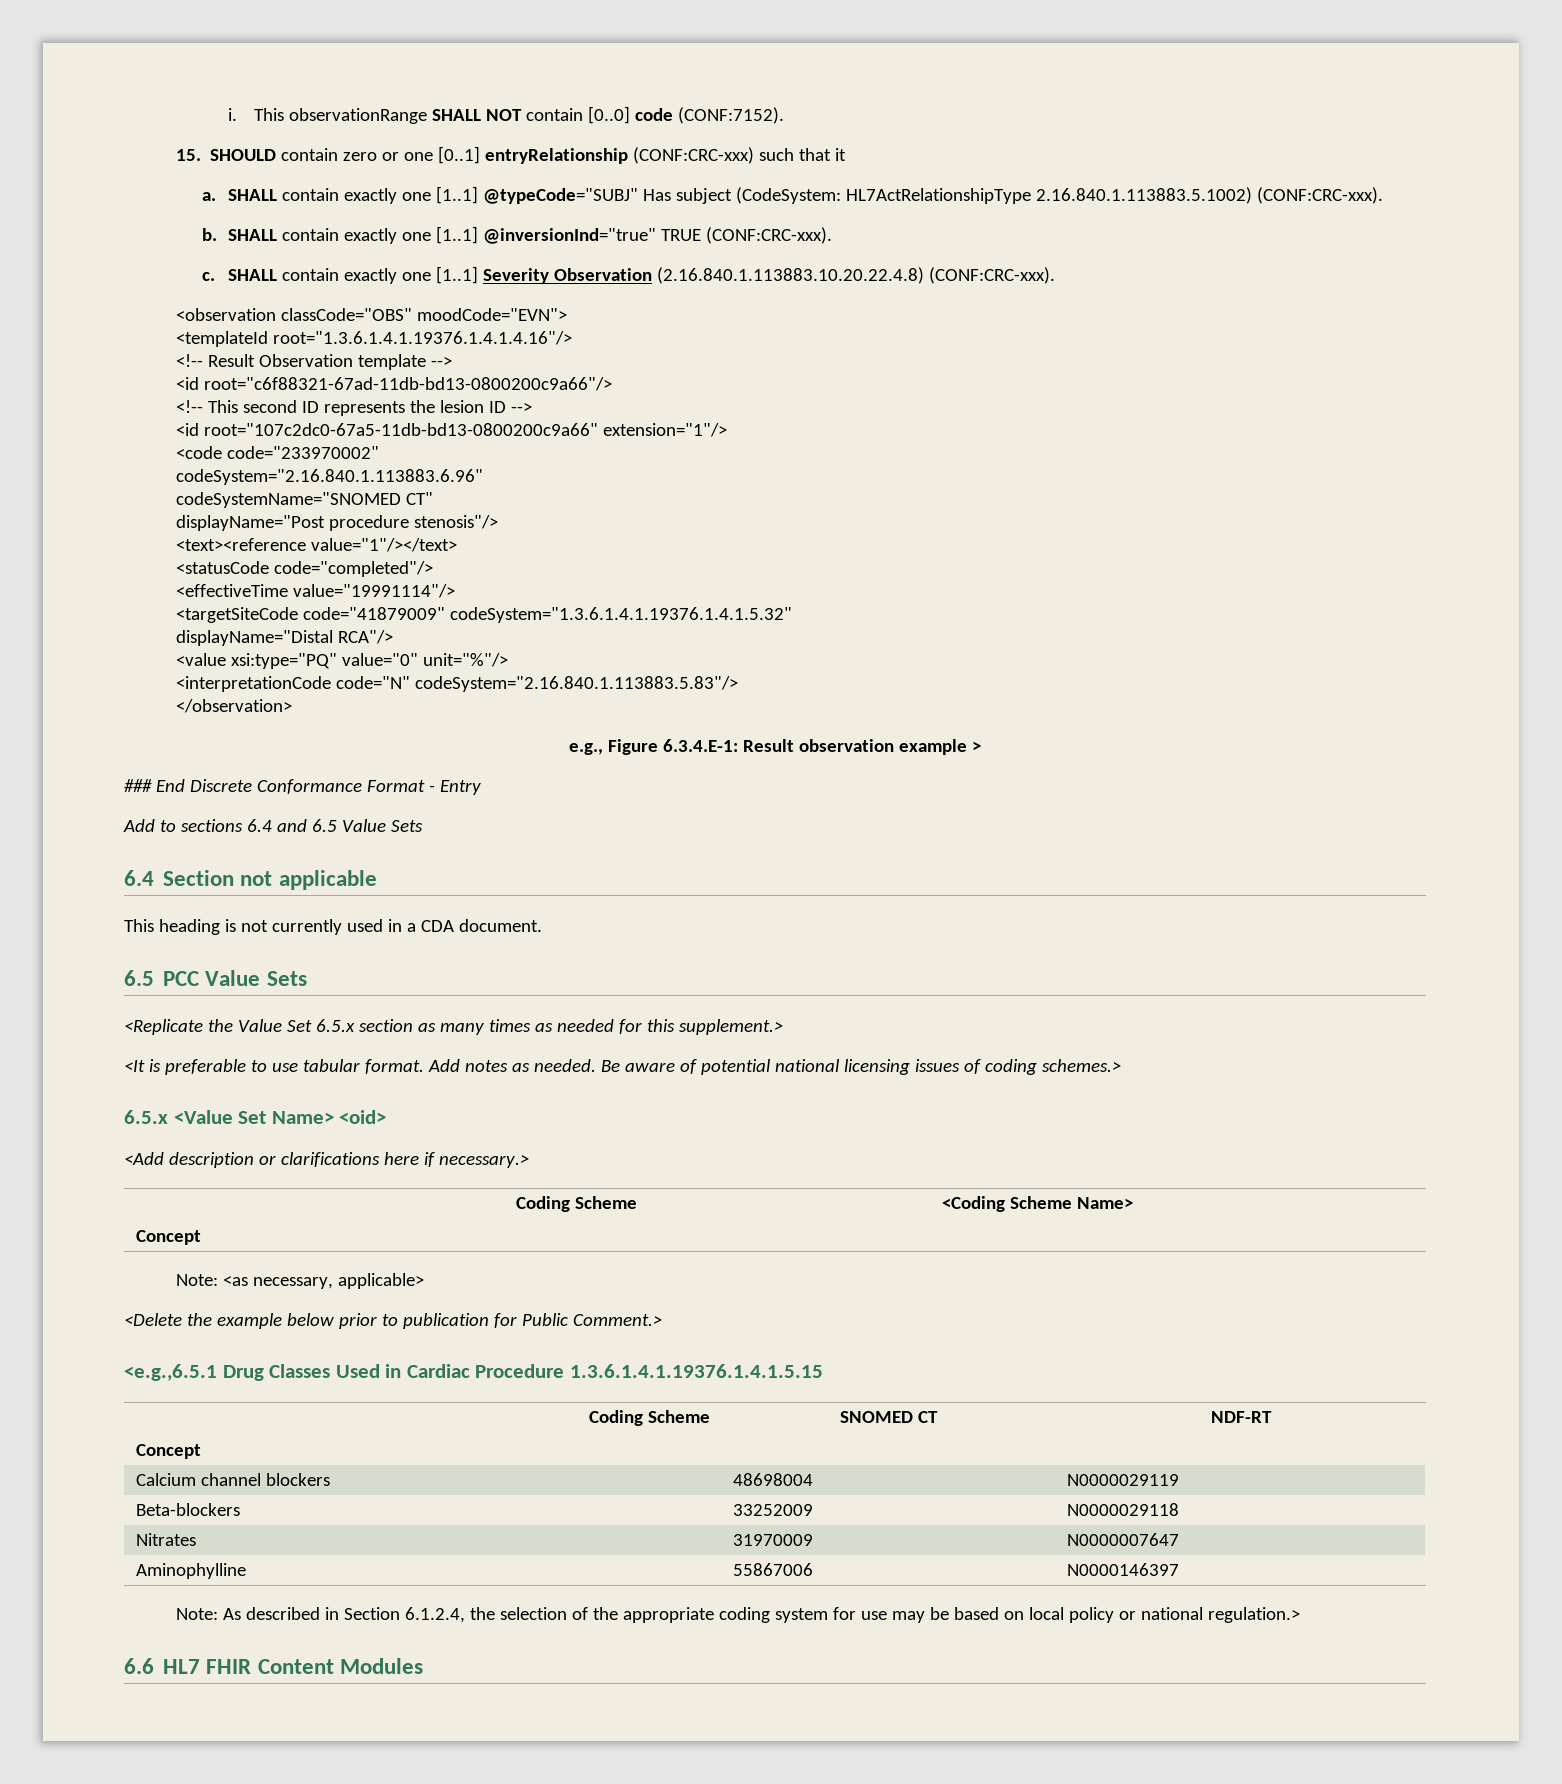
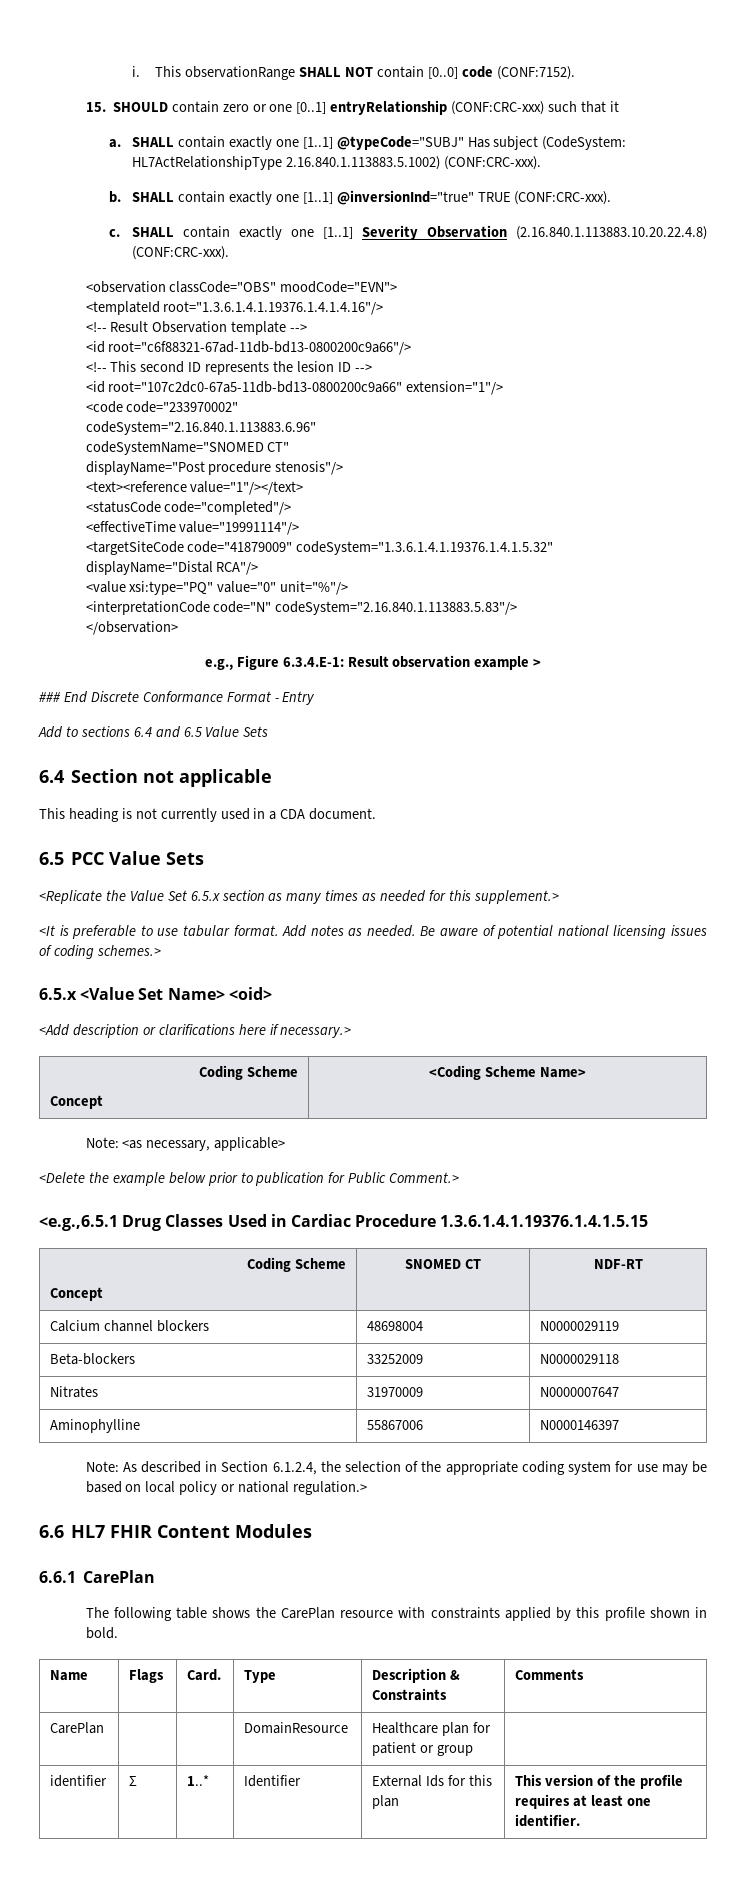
(423, 1666) none -> [39,1570,156,1583] [85,1607,707,1621] [85,1627,118,1639] [50,1670,89,1681] [129,1669,165,1683] [187,1669,222,1681] [244,1670,277,1683] [372,1668,461,1683] [372,1688,448,1701] [515,1669,585,1680] [50,1722,105,1734] [244,1722,349,1734] [372,1722,492,1736] [372,1742,474,1756] [50,1775,108,1787] [129,1776,138,1786] [187,1775,210,1786] [244,1775,302,1787] [372,1775,493,1787] [372,1795,400,1809] [515,1774,683,1789] [515,1794,652,1809] [515,1814,581,1827] // 6.6.1 CarePlan // The following table shows the CarePlan resource with constraints applied by this profile shown in bold. // Name | Flags | Card. | Type | Description & Constraints | Comments // CarePlan | | | DomainResource | Healthcare plan for patient or group | // identifier | Σ | 1..* | Identifier | External Ids for this plan | This version of the profile requires at least one identifier.

